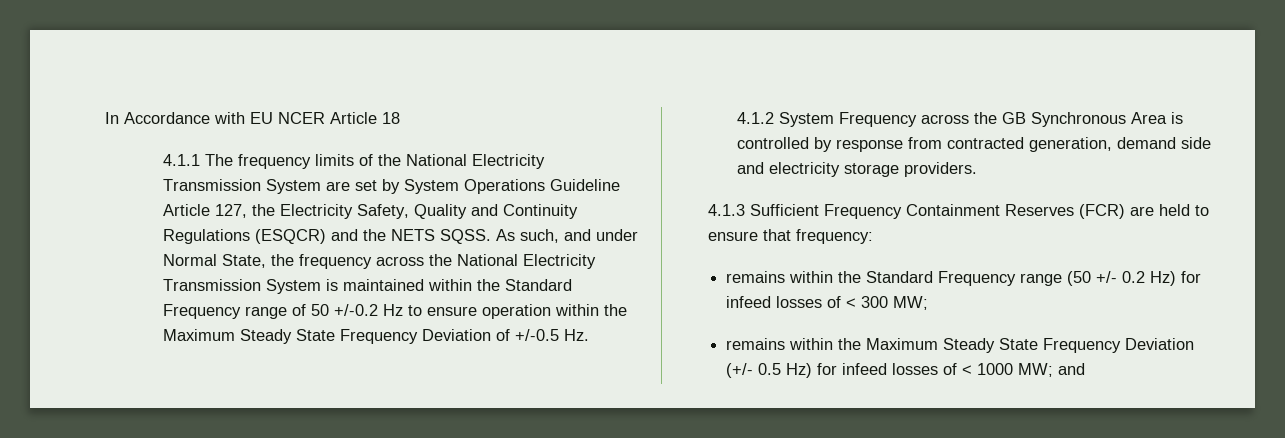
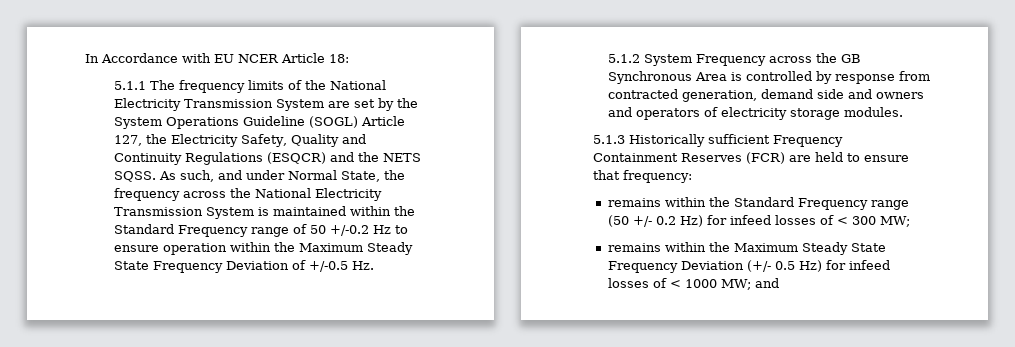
[382,112,400,124] [162,154,200,166] 18 // 4.1.1 -> [329,54,349,63] [113,81,146,90] 18: // 5.1.1
(400, 186) none -> [396,98,418,108] the
(620, 185) none -> [308,116,358,128] (SOGL)
[736,112,774,124] 4.1.2 -> [607,54,640,63] 5.1.2
[768,162,977,177] [707,204,819,216] electricity storage providers. // 4.1.3 Sufficient -> [875,92,924,99] [607,107,903,120] [593,134,771,147] owners and operators of electricity storage modules. // 5.1.3 Historically sufficient

